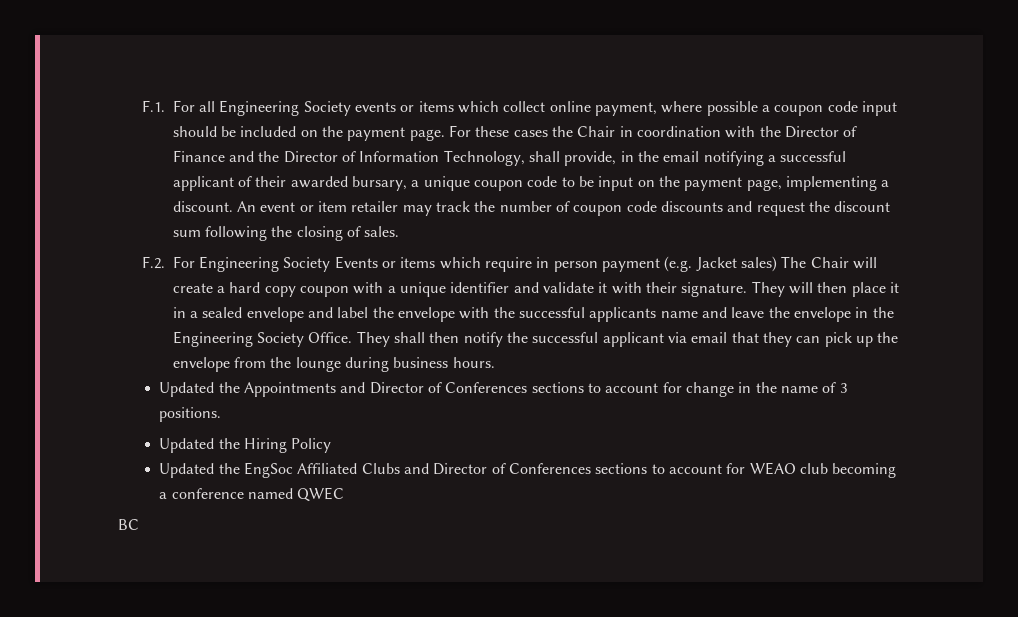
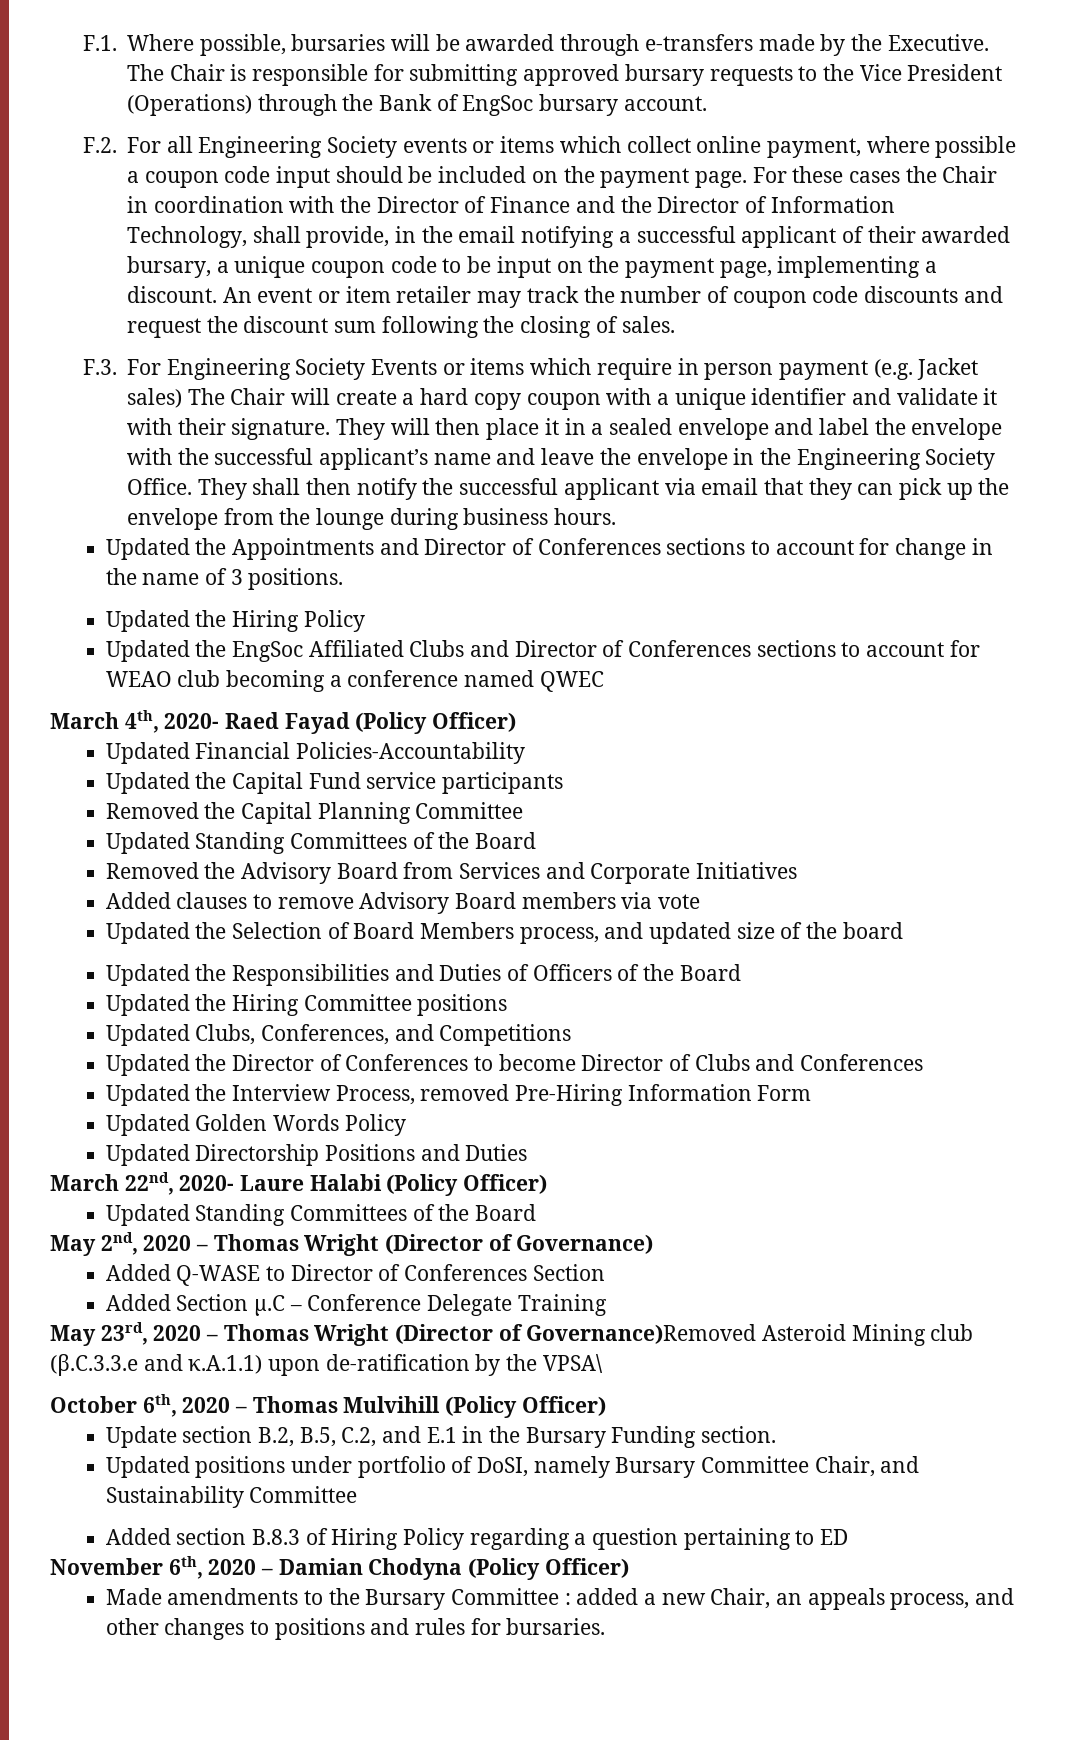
(165, 106) none -> [127,34,989,56] [127,64,1003,86] [127,94,707,116] [82,137,117,153] Where possible, bursaries will be awarded through e-transfers made by the Executive. The Chair is responsible for submitting approved bursary requests to the Vice President (Operations) through the Bank of EngSoc bursary account. // F.2.
[141,256,165,269] F.2. -> [82,359,117,375] F.3.
[589,307,657,322] applicants -> [319,448,429,470] applicant’s
[118,519,139,530] BC -> [50,710,517,734] [105,742,526,764] [105,772,564,794] [105,802,524,824] [105,832,537,854] [105,862,798,884] [105,892,701,914] [105,922,903,944] [105,964,741,986] [105,994,508,1016] [105,1024,572,1046] [105,1054,924,1076] [105,1084,812,1106] [105,1114,406,1136] [105,1144,528,1166] [50,1172,548,1196] [105,1204,537,1226] [50,1232,654,1256] [105,1264,605,1286] [105,1294,607,1316] [50,1322,974,1346] [50,1354,603,1376] [50,1394,606,1418] [105,1426,777,1448] [105,1456,920,1478] [105,1486,358,1508] [105,1528,849,1550] [50,1556,629,1580] [105,1588,1015,1610] [105,1618,606,1640] March 4th, 2020- Raed Fayad (Policy Officer) // Updated Financial Policies-Accountability // Updated the Capital Fund service participants // Removed the Capital Planning Committee // Updated Standing Committees of the Board // Removed the Advisory Board from Services and Corporate Initiatives // Added clauses to remove Advisory Board members via vote // Updated the Selection of Board Members process, and updated size of the board // Updated the Responsibilities and Duties of Officers of the Board // Updated the Hiring Committee positions // Updated Clubs, Conferences, and Competitions // Updated the Director of Conferences to become Director of Clubs and Conferences // Updated the Interview Process, removed Pre-Hiring Information Form // Updated Golden Words Policy // Updated Directorship Positions and Duties // March 22nd, 2020- Laure Halabi (Policy Officer) // Updated Standing Committees of the Board // May 2nd, 2020 – Thomas Wright (Director of Governance) // Added Q-WASE to Director of Conferences Section // Added Section μ.C – Conference Delegate Training // May 23rd, 2020 – Thomas Wright (Director of Governance)Removed Asteroid Mining club (β.C.3.3.e and κ.A.1.1) upon de-ratification by the VPSA\ // October 6th, 2020 – Thomas Mulvihill (Policy Officer) // Update section B.2, B.5, C.2, and E.1 in the Bursary Funding section. // Updated positions under portfolio of DoSI, namely Bursary Committee Chair, and Sustainability Committee // Added section B.8.3 of Hiring Policy regarding a question pertaining to ED // November 6th, 2020 – Damian Chodyna (Policy Officer) // Made amendments to the Bursary Committee : added a new Chair, an appeals process, and other changes to positions and rules for bursaries.

